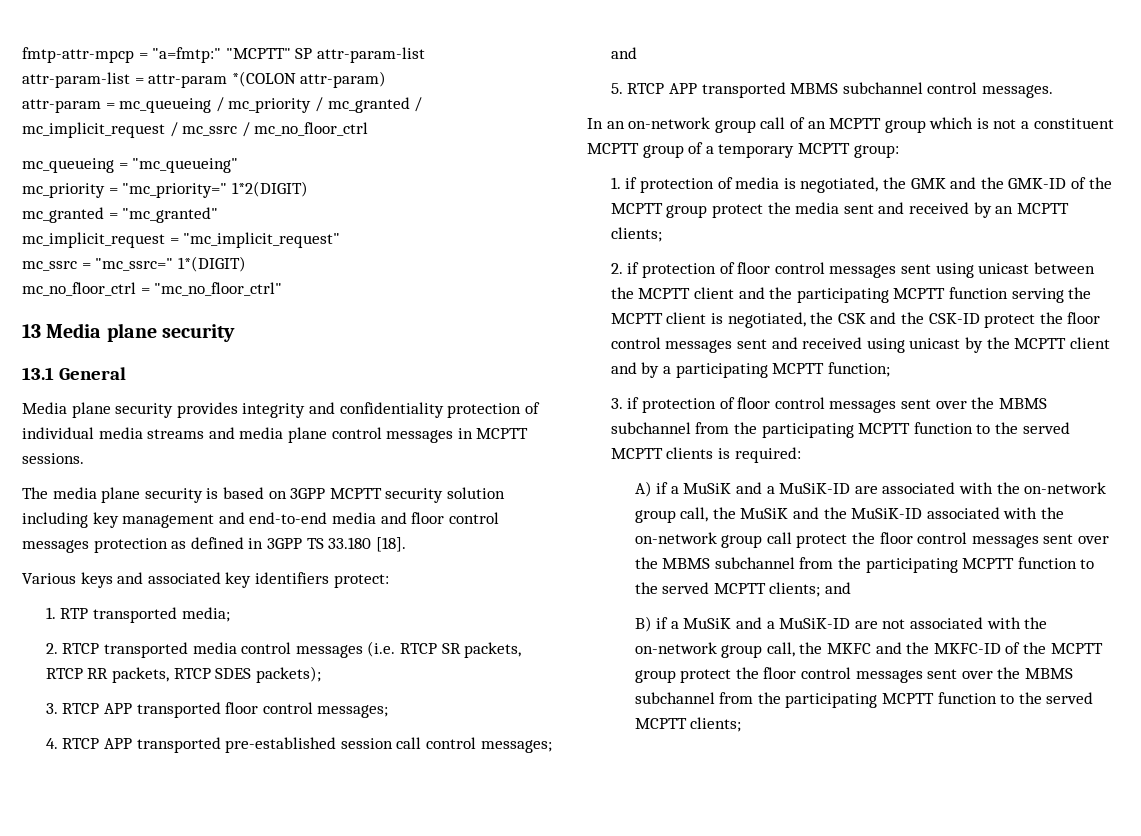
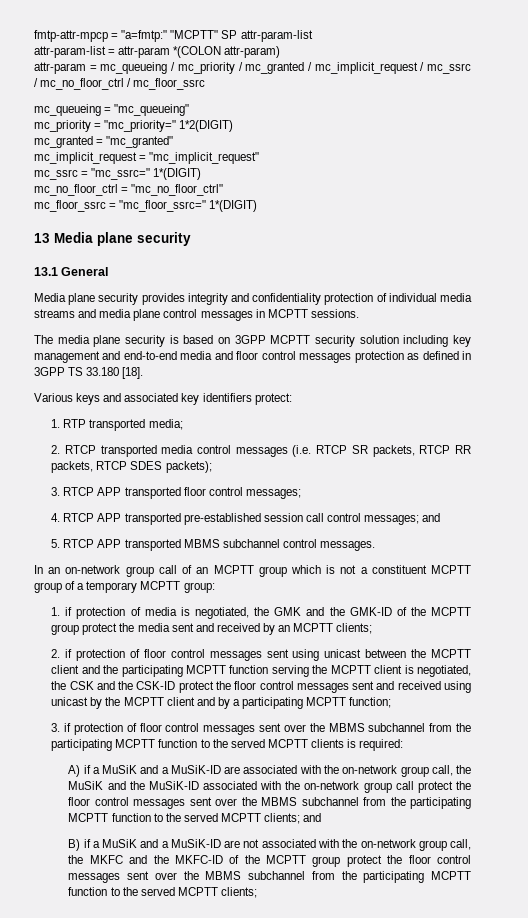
(369, 129) none -> [127,78,206,90] / mc_floor_ssrc
(283, 289) none -> [34,200,258,212] // mc_floor_ssrc = "mc_floor_ssrc=" 1*(DIGIT)

